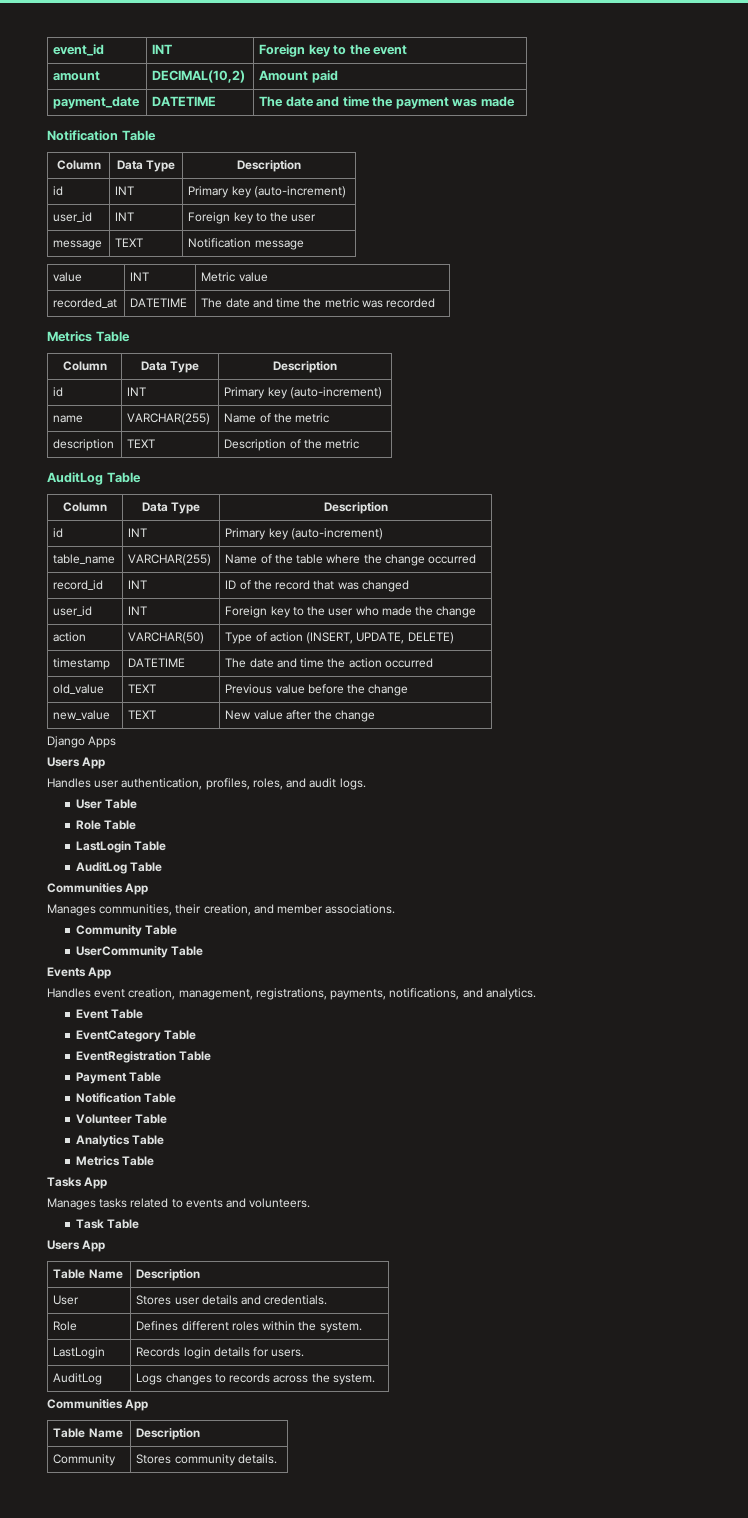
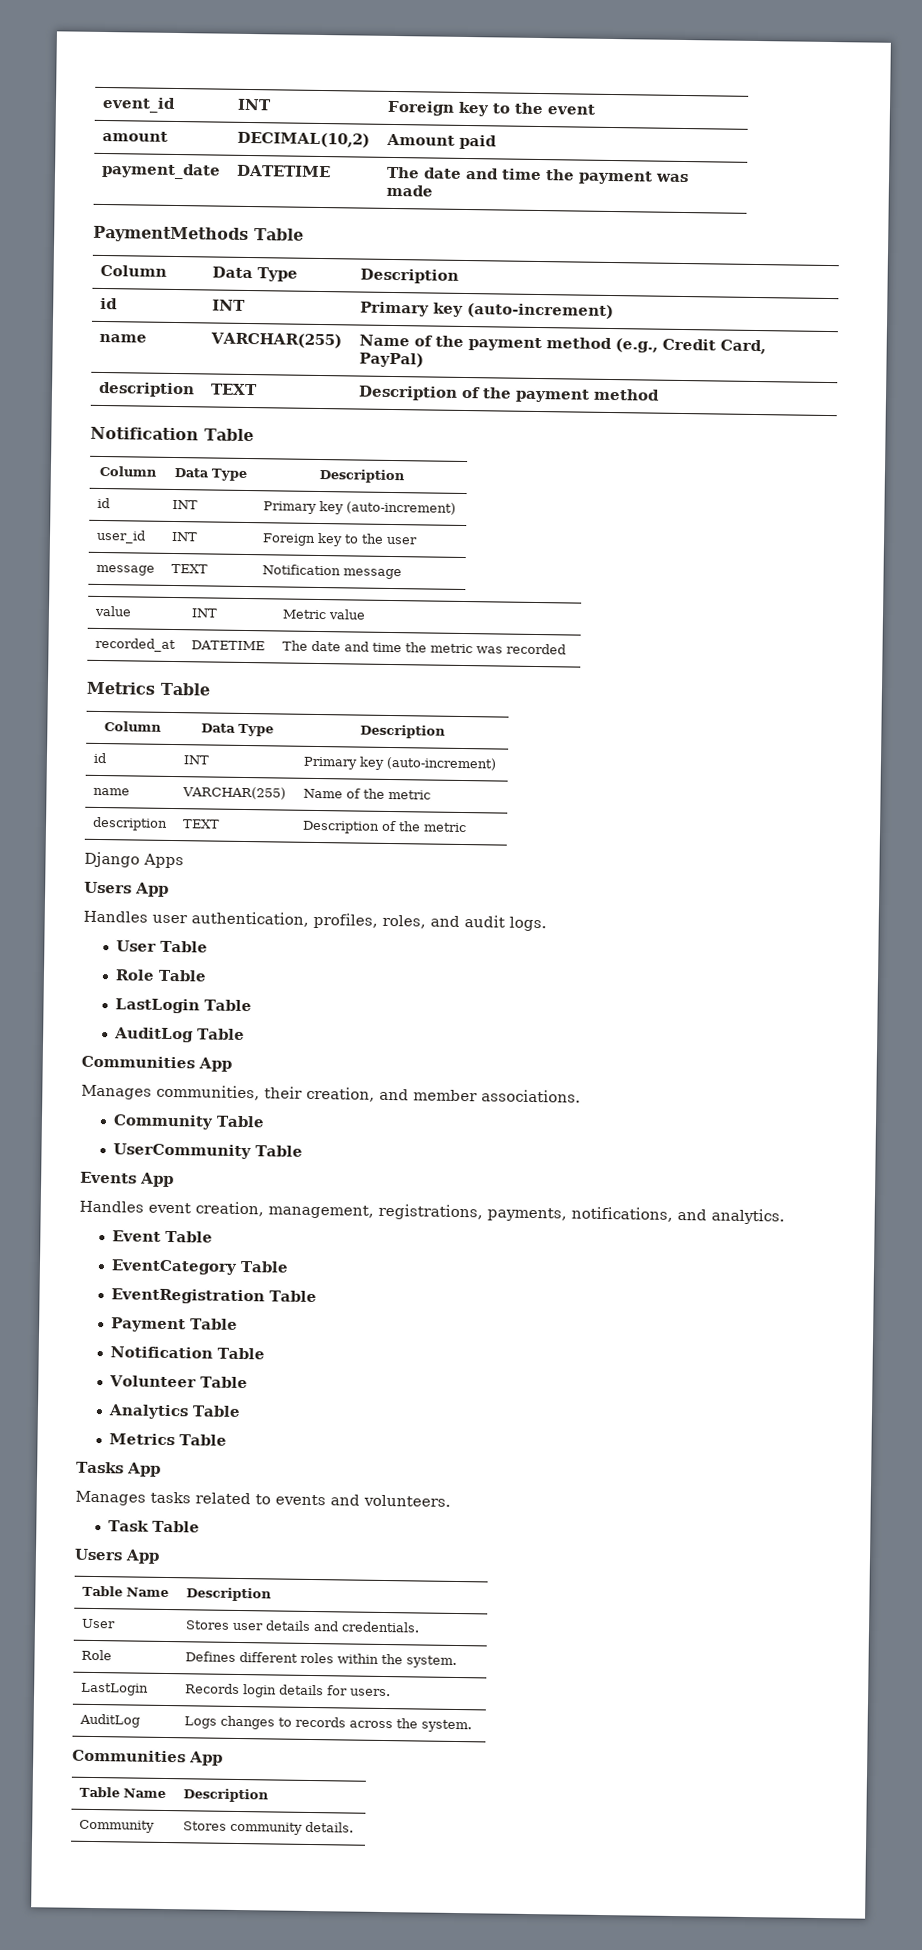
(515, 101) none -> [93,225,304,243] [100,264,168,277] [212,266,299,282] [360,268,460,284] [100,297,119,310] [212,299,247,311] [360,301,615,320] [99,333,148,343] [210,332,343,349] [359,334,767,355] [359,352,425,368] [98,381,196,398] [210,383,259,396] [358,385,661,403] // PaymentMethods Table // Column | Data Type | Description // id | INT | Primary key (auto-increment) // name | VARCHAR(255) | Name of the payment method (e.g., Credit Card, PayPal) // description | TEXT | Description of the payment method
[47,472,141,485] [63,502,107,512] [141,502,201,514] [323,502,388,514] [53,528,64,538] [128,528,148,537] [225,528,383,540] [53,554,116,564] [128,554,212,566] [225,554,477,566] [53,580,104,590] [128,580,148,589] [225,580,409,592] [53,606,93,616] [128,606,148,615] [225,606,477,618] [53,632,87,642] [128,632,205,644] [225,632,454,644] [53,658,111,670] [128,658,186,667] [225,658,433,668] [53,684,105,694] [128,684,157,693] [225,684,409,696] [53,710,111,720] [128,710,157,719] [225,710,376,722] // AuditLog Table // Column | Data Type | Description // id | INT | Primary key (auto-increment) // table_name | VARCHAR(255) | Name of the table where the change occurred // record_id | INT | ID of the record that was changed // user_id | INT | Foreign key to the user who made the change // action | VARCHAR(50) | Type of action (INSERT, UPDATE, DELETE) // timestamp | DATETIME | The date and time the action occurred // old_value | TEXT | Previous value before the change // new_value | TEXT | New value after the change -> (468, 827) none

